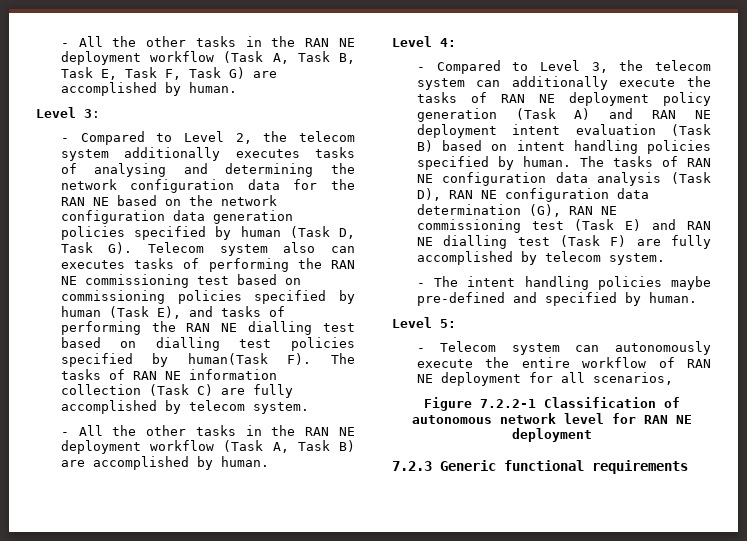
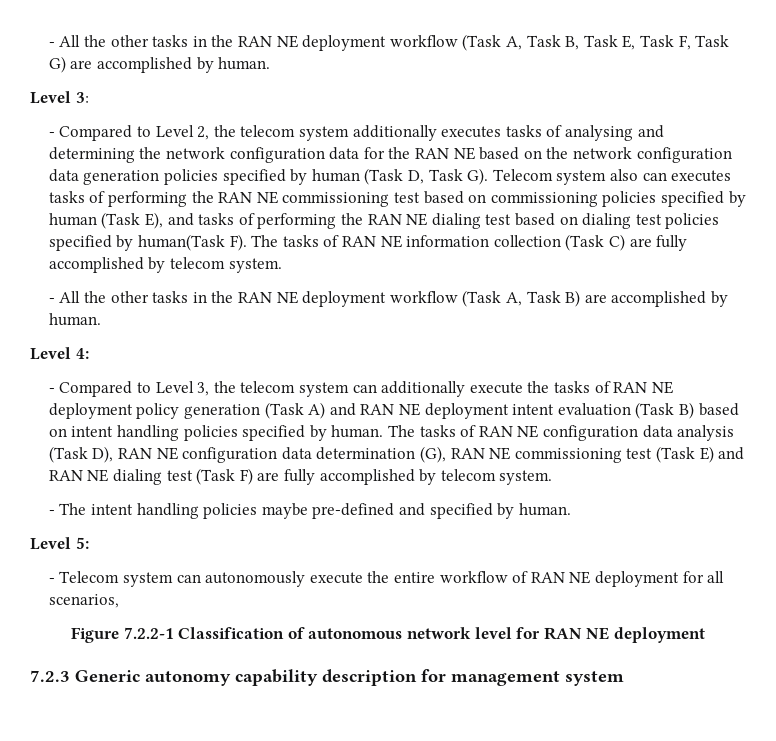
[248,321,355,335] [60,337,220,351] dialling test based on dialling -> [431,213,632,229] dialing test based on dialing
[443,235,508,249] dialling -> [113,469,163,485] dialing
[504,460,688,474] functional requirements -> [145,669,624,686] autonomy capability description for management system

